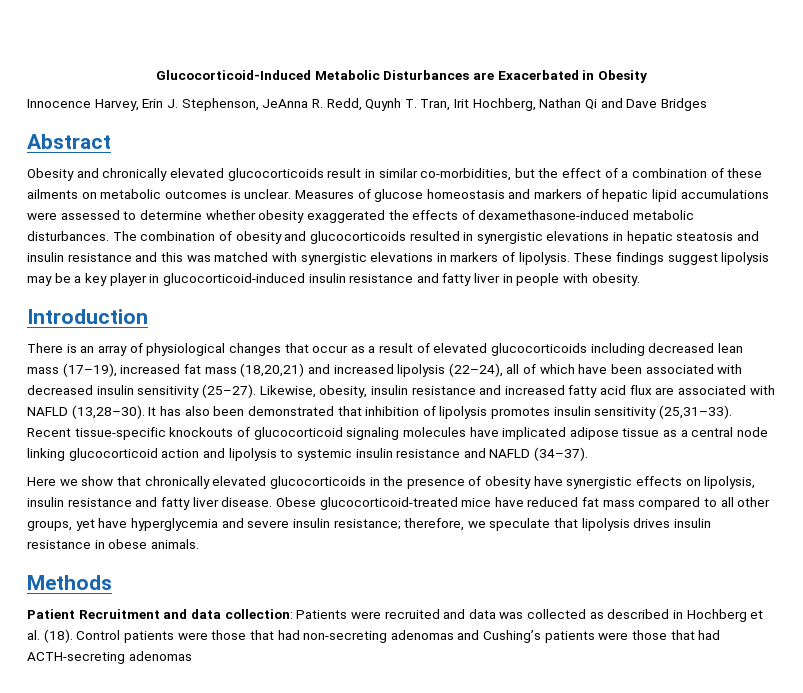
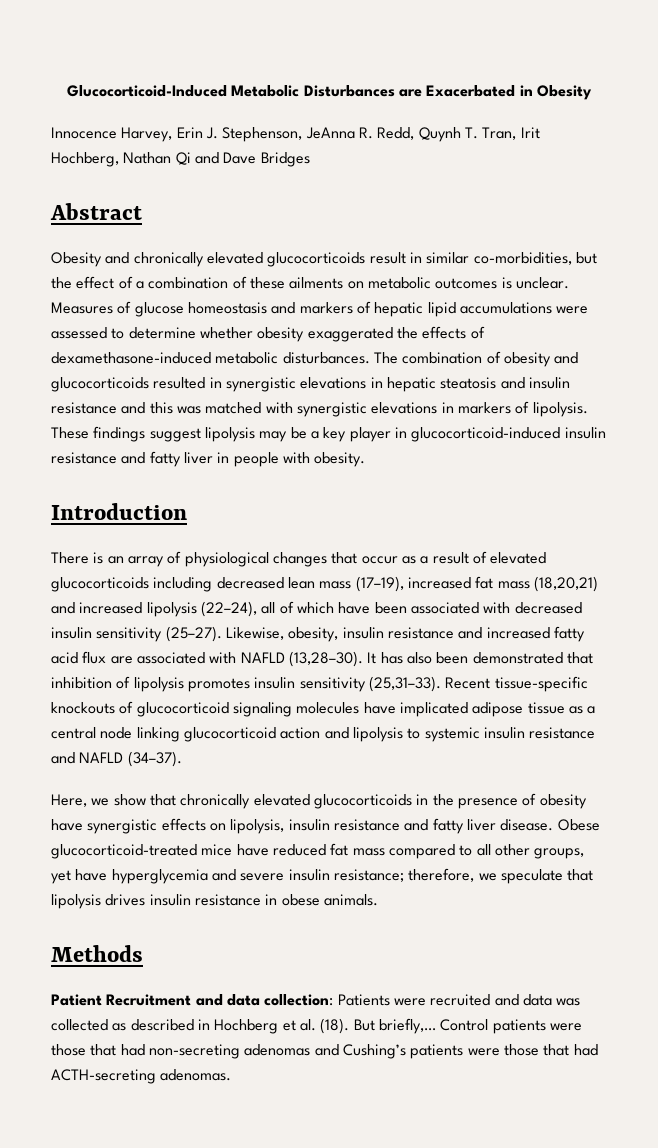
[27,477,56,486] Here -> [51,794,87,807] Here,
(73, 636) none -> [353,1018,436,1034] But briefly,…
[128,651,192,661] adenomas -> [160,1069,232,1081] adenomas.

